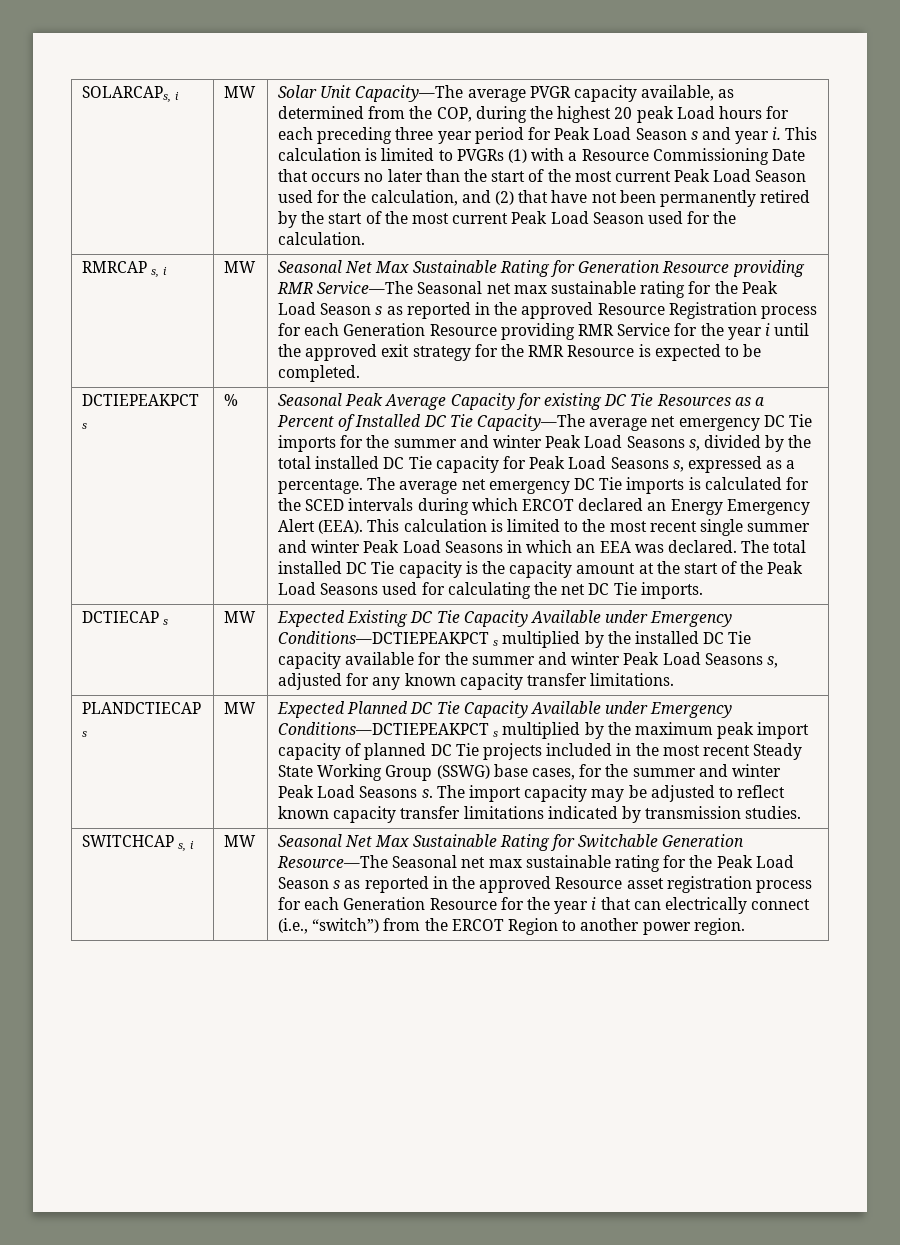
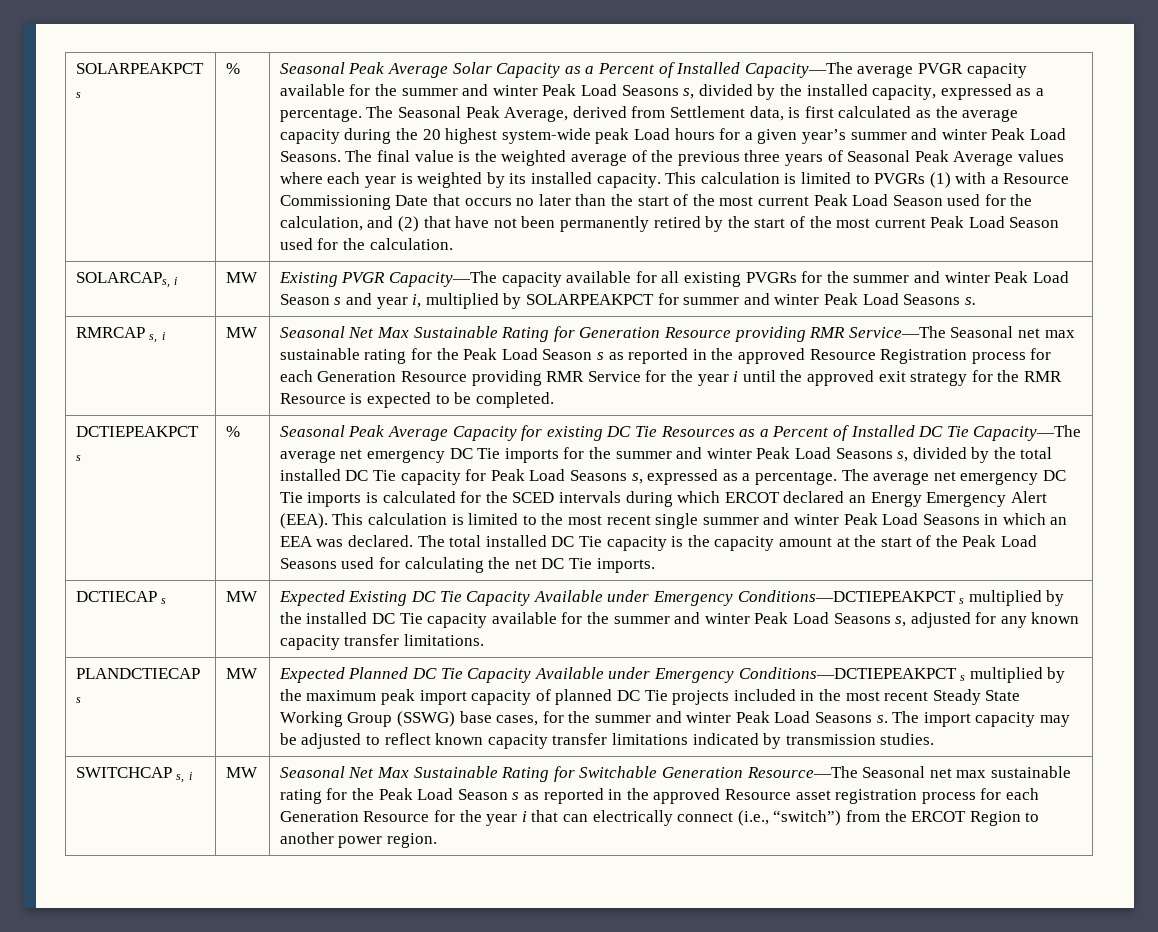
[82,86,180,103] [224,86,257,98] [278,85,735,102] [278,106,790,123] [278,127,782,144] SOLARCAPs, i | MW | Solar Unit Capacity—The average PVGR capacity available, as determined from the COP, during the highest 20 peak Load hours for each preceding three year period for Peak Load Season s and year i. -> [75,63,204,74] [75,92,81,98] [225,63,240,74] [279,62,1027,78] [279,84,1044,100] [279,106,1019,122] [279,128,1066,144] [279,150,1064,166] [279,172,661,188] SOLARPEAKPCT s | % | Seasonal Peak Average Solar Capacity as a Percent of Installed Capacity—The average PVGR capacity available for the summer and winter Peak Load Seasons s, divided by the installed capacity, expressed as a percentage. The Seasonal Peak Average, derived from Settlement data, is first calculated as the average capacity during the 20 highest system-wide peak Load hours for a given year’s summer and winter Peak Load Seasons. The final value is the weighted average of the previous three years of Seasonal Peak Average values where each year is weighted by its installed capacity.
(366, 238) none -> [75,272,178,288] [225,272,258,283] [278,271,1069,287] [279,293,976,309] // SOLARCAPs, i | MW | Existing PVGR Capacity—The capacity available for all existing PVGRs for the summer and winter Peak Load Season s and year i, multiplied by SOLARPEAKPCT for summer and winter Peak Load Seasons s.

